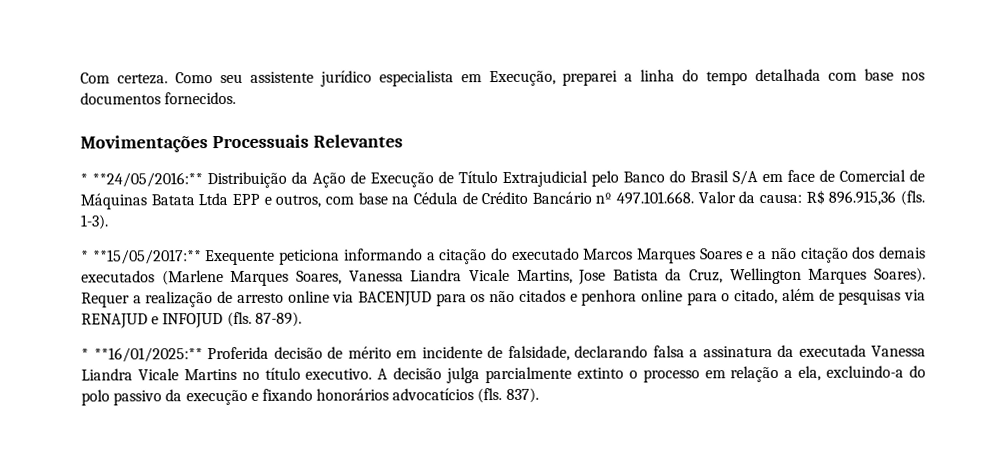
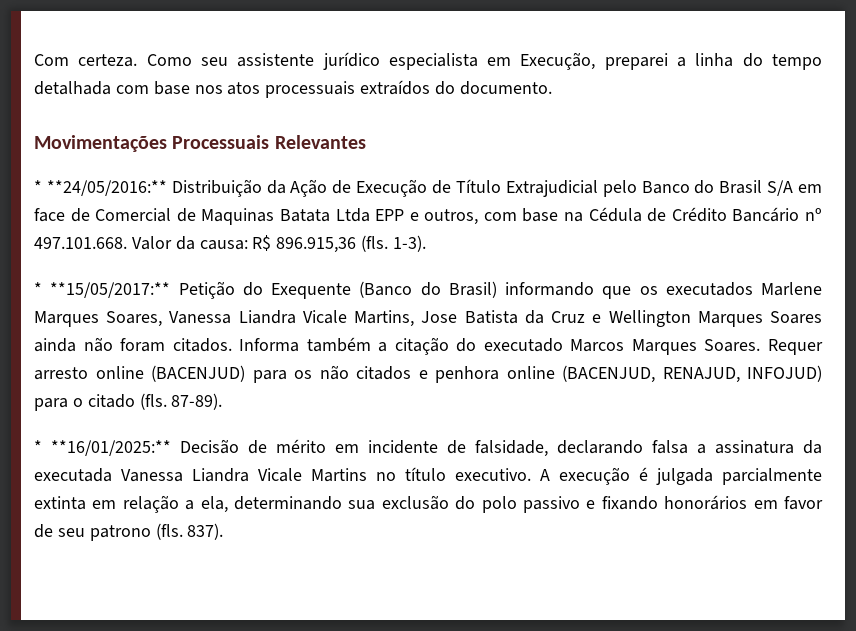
[80,91,237,105] documentos fornecidos. -> [227,80,552,98] atos processuais extraídos do documento.
[80,193,147,210] Máquinas -> [201,208,275,225] Maquinas
[205,246,927,266] [81,270,224,286] Exequente peticiona informando a citação do executado Marcos Marques Soares e a não citação dos demais executados (Marlene -> [178,281,822,299] Petição do Exequente (Banco do Brasil) informando que os executados Marlene
[689,267,926,285] [81,290,433,308] Cruz, Wellington Marques Soares). Requer a realização de arresto online via BACENJUD -> [551,310,823,327] [34,337,824,355] [34,365,245,382] Cruz e Wellington Marques Soares ainda não foram citados. Informa também a citação do executado Marcos Marques Soares. Requer arresto online (BACENJUD)
[686,288,926,306] [81,313,224,329] para o citado, além de pesquisas via RENAJUD e INFOJUD -> [562,365,822,383] [34,394,135,411] (BACENJUD, RENAJUD, INFOJUD) para o citado
[207,346,323,360] Proferida decisão -> [180,439,239,454] Decisão
[393,366,700,384] decisão julga parcialmente extinto o processo -> [559,467,822,485] [34,496,86,510] execução é julgada parcialmente extinta
[826,365,905,378] excluindo-a -> [234,495,449,510] determinando sua exclusão
[165,389,248,406] da execução -> (580, 504) none
[392,388,475,401] advocatícios -> [753,496,823,510] [34,524,151,541] em favor de seu patrono

